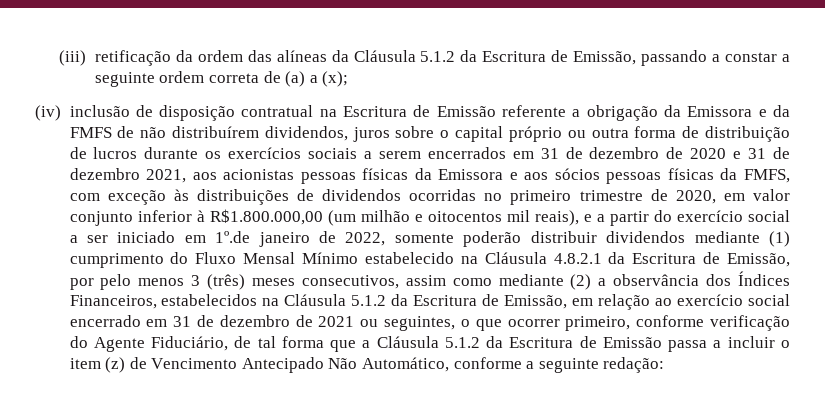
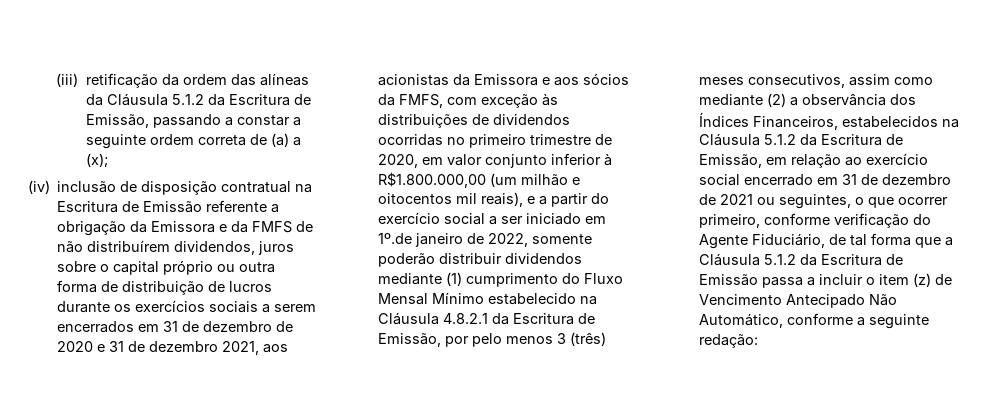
[300,168,409,184] pessoas físicas -> (450, 80) none
[606,168,714,184] pessoas físicas -> (630, 79) none

